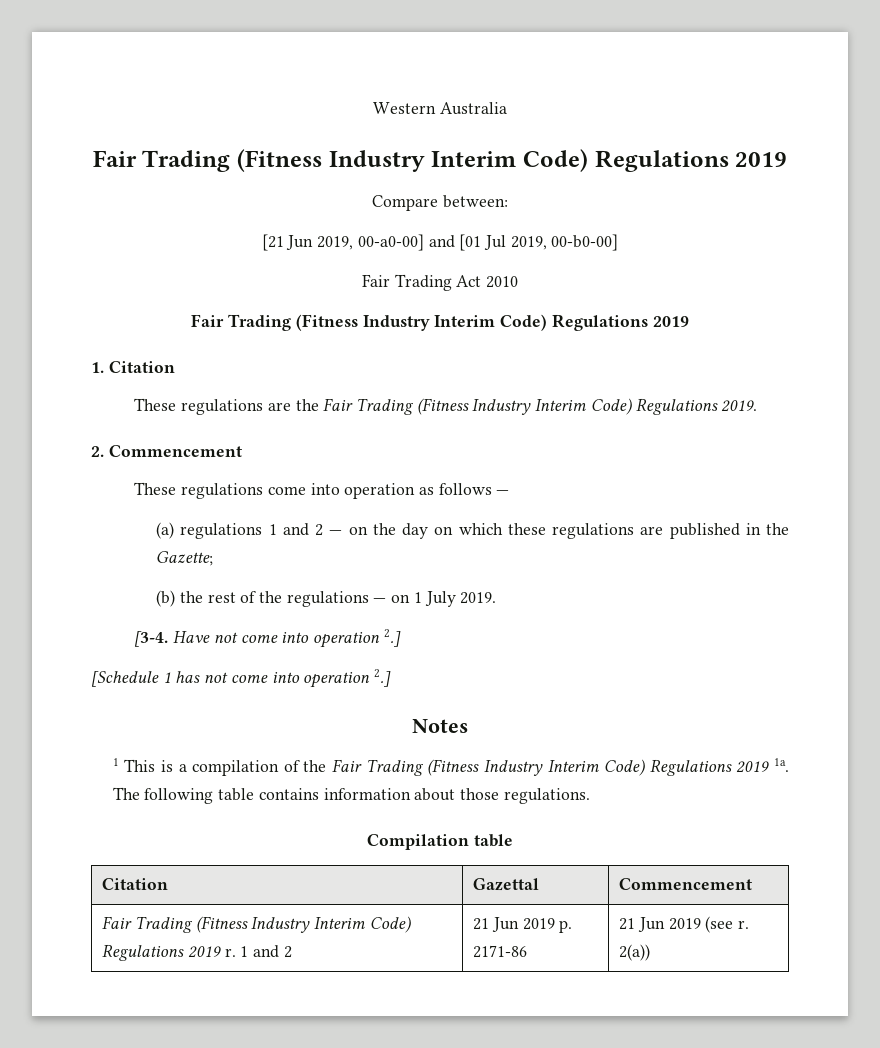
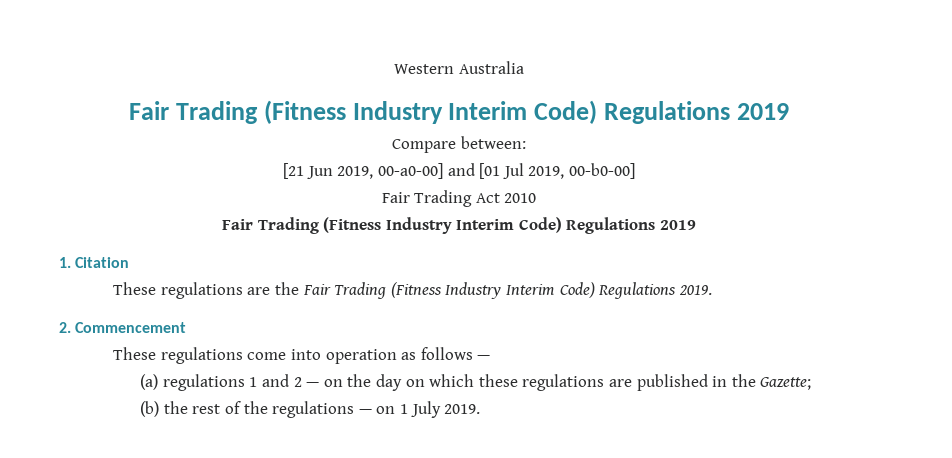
[134,629,401,648] [91,669,392,688] [412,719,468,733] [112,758,790,776] [112,787,590,804] [367,834,513,850] [102,878,169,890] [473,878,540,891] [619,878,753,890] [102,916,411,933] [102,944,292,961] [473,917,573,933] [473,945,528,958] [619,916,750,933] [619,944,651,961] // [3-4. Have not come into operation 2.] // [Schedule 1 has not come into operation 2.] // Notes // 1 This is a compilation of the Fair Trading (Fitness Industry Interim Code) Regulations 2019 1a. The following table contains information about those regulations. // Compilation table // Citation | Gazettal | Commencement // Fair Trading (Fitness Industry Interim Code) Regulations 2019 r. 1 and 2 | 21 Jun 2019 p. 2171-86 | 21 Jun 2019 (see r. 2(a)) -> (481, 409) none

